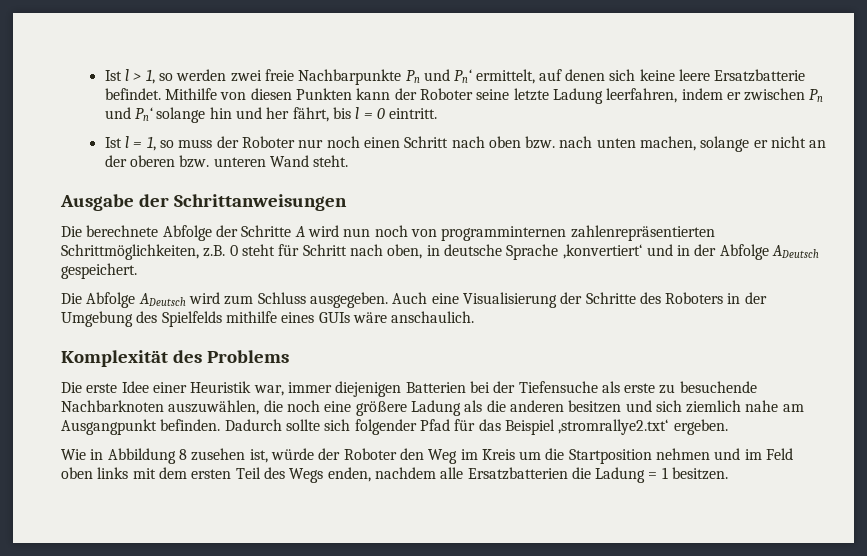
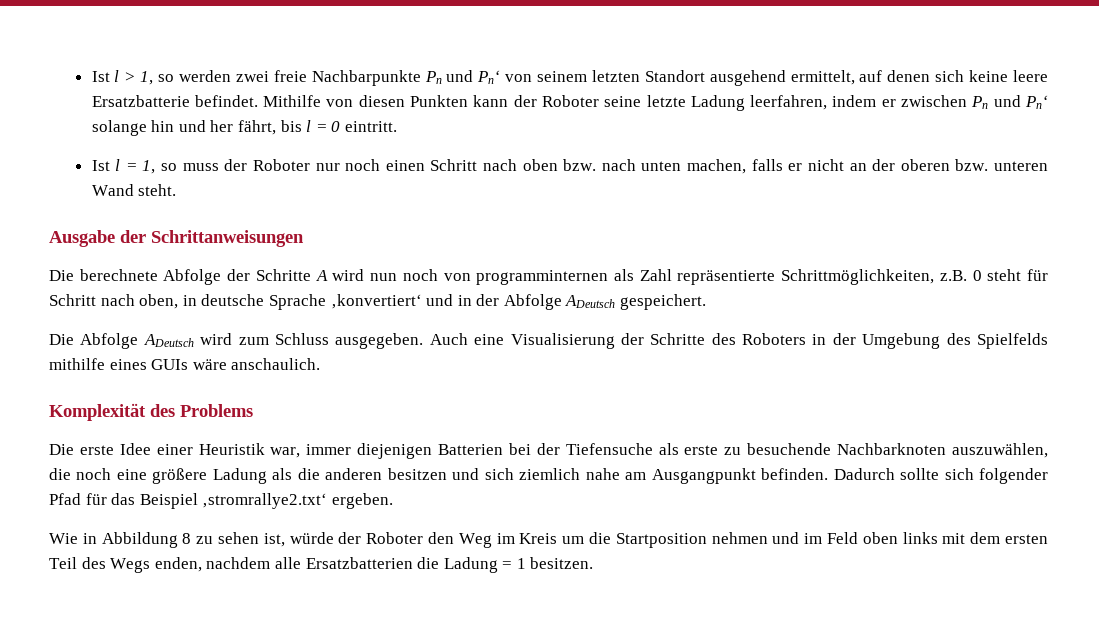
(473, 76) none -> [505,70,786,86] von seinem letzten Standort ausgehend
[700,136,750,152] solange -> [751,159,783,171] falls
[570,225,715,241] zahlenrepräsentierten -> [613,269,776,285] als Zahl repräsentierte
[191,448,246,461] zusehen -> [196,532,259,544] zu sehen

